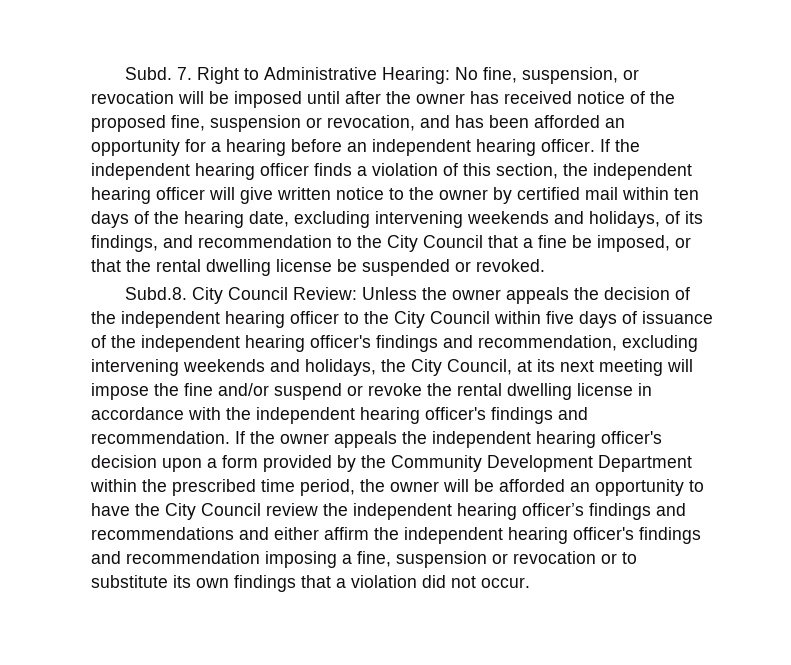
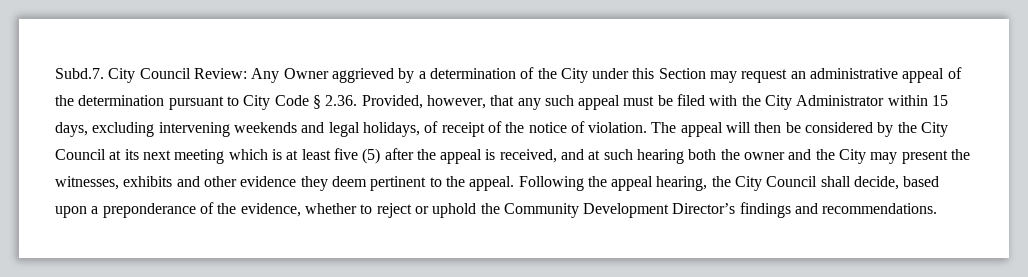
[124,67,639,84] [91,91,675,108] [91,115,625,132] [91,139,640,156] [91,163,692,180] [91,187,699,204] [91,211,584,228] Subd. 7. Right to Administrative Hearing: No fine, suspension, or revocation will be imposed until after the owner has received notice of the proposed fine, suspension or revocation, and has been afforded an opportunity for a hearing before an independent hearing officer. If the independent hearing officer finds a violation of this section, the independent hearing officer will give written notice to the owner by certified mail within ten days of the hearing date, excluding intervening weekends and -> [55,67,962,83] [55,94,949,110] [55,122,360,137] Subd.7. City Council Review: Any Owner aggrieved by a determination of the City under this Section may request an administrative appeal of the determination pursuant to City Code § 2.36. Provided, however, that any such appeal must be filed with the City Administrator within 15 days, excluding intervening weekends and legal
[685,211,703,224] [91,235,691,252] [91,259,545,276] [124,287,690,304] [91,311,713,328] [91,335,698,352] [91,359,693,376] [91,383,652,400] [91,407,588,424] [91,431,662,448] [91,455,692,472] [90,479,704,496] [91,503,686,520] [91,527,701,544] [91,551,637,568] [91,575,530,592] its findings, and recommendation to the City Council that a fine be imposed, or that the rental dwelling license be suspended or revoked. // Subd.8. City Council Review: Unless the owner appeals the decision of the independent hearing officer to the City Council within five days of issuance of the independent hearing officer's findings and recommendation, excluding intervening weekends and holidays, the City Council, at its next meeting will impose the fine and/or suspend or revoke the rental dwelling license in accordance with the independent hearing officer's findings and recommendation. If the owner appeals the independent hearing officer's decision upon a form provided by the Community Development Department within the prescribed time period, the owner will be afforded an opportunity to have the City Council review the independent hearing officer’s findings and recommendations and either affirm the independent hearing officer's findings and recommendation imposing a fine, suspension or revocation or to substitute its own findings that a violation did not occur. -> [441,121,949,137] [55,148,970,164] [55,176,940,191] [55,202,938,218] receipt of the notice of violation. The appeal will then be considered by the City Council at its next meeting which is at least five (5) after the appeal is received, and at such hearing both the owner and the City may present the witnesses, exhibits and other evidence they deem pertinent to the appeal. Following the appeal hearing, the City Council shall decide, based upon a preponderance of the evidence, whether to reject or uphold the Community Development Director’s findings and recommendations.

